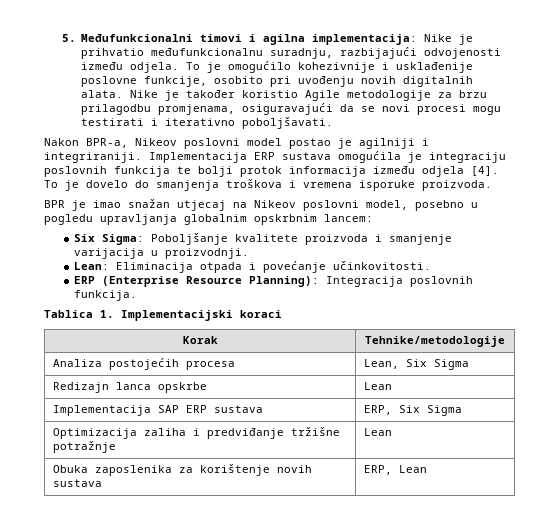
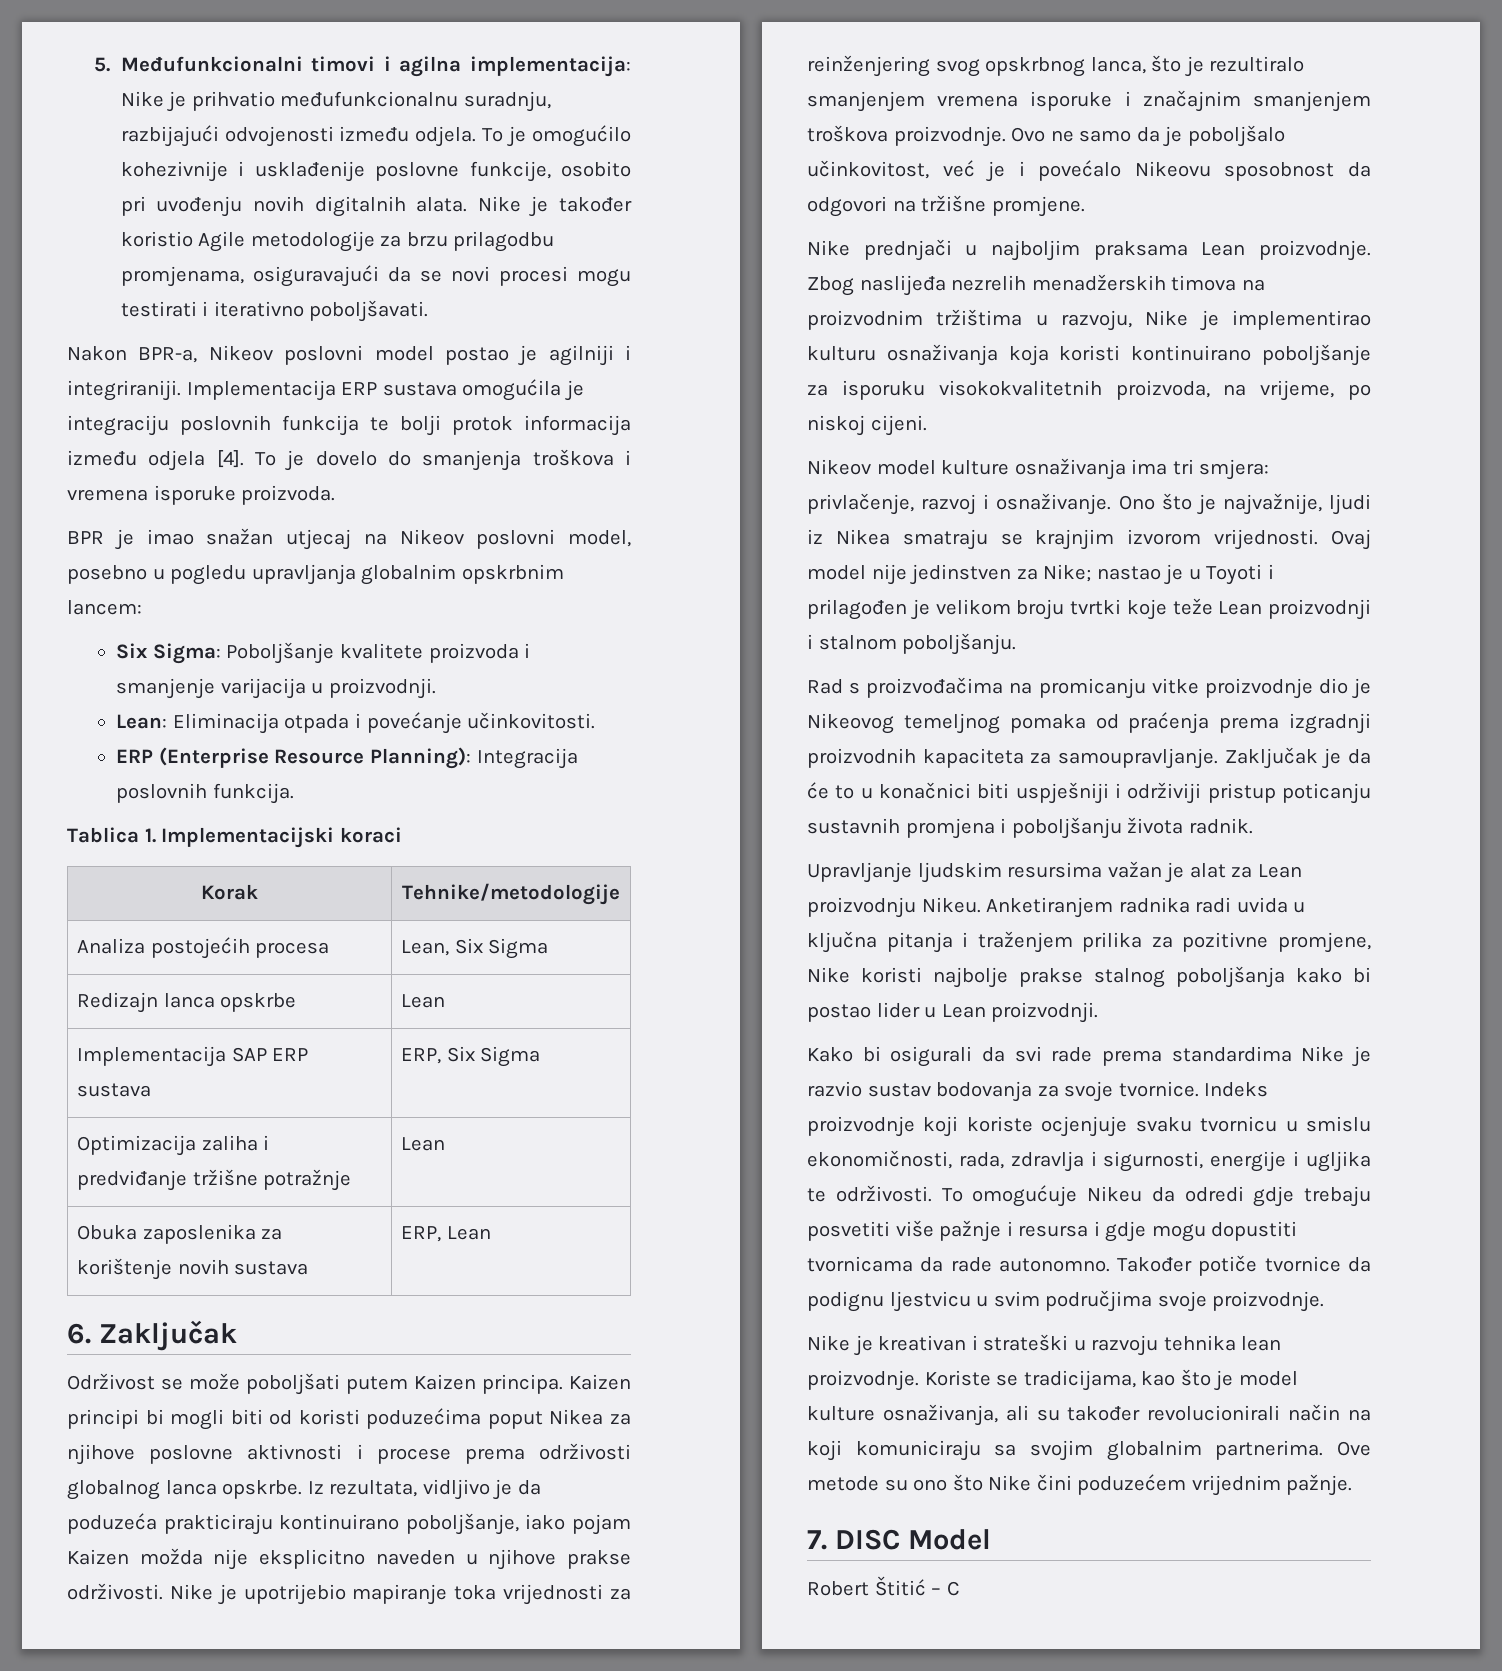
(427, 469) none -> [67,1320,237,1351] [67,1373,631,1395] [67,1408,631,1430] [67,1443,631,1465] [67,1479,541,1500] [67,1513,632,1535] [67,1548,631,1570] [67,1583,631,1605] [807,55,1305,77] [807,90,1371,112] [807,125,1285,147] [807,160,1371,182] [807,195,1085,217] [807,239,1371,261] [807,274,1265,296] [807,309,1371,331] [807,344,1371,366] [807,380,1371,401] [807,415,927,436] [807,458,1270,480] [807,493,1371,515] [807,529,1371,550] [807,564,1274,585] [807,598,1371,620] [807,633,1017,655] [807,677,1371,699] [807,712,1371,734] [807,747,1371,769] [807,782,1371,804] [807,817,1253,839] [807,861,1302,883] [807,897,1306,918] [807,931,1371,953] [807,966,1371,988] [807,1002,1099,1023] [807,1046,1371,1067] [807,1081,1269,1102] [807,1116,1371,1137] [807,1150,1371,1172] [807,1185,1371,1207] [807,1220,1298,1242] [807,1255,1371,1276] [807,1290,1325,1312] [807,1334,1282,1356] [807,1369,1298,1391] [807,1404,1371,1426] [807,1440,1371,1461] [807,1474,1353,1496] [807,1529,991,1550] [807,1576,960,1596] // 6. Zaključak // Održivost se može poboljšati putem Kaizen principa. Kaizen principi bi mogli biti od koristi poduzećima poput Nikea za njihove poslovne aktivnosti i procese prema održivosti globalnog lanca opskrbe. Iz rezultata, vidljivo je da poduzeća prakticiraju kontinuirano poboljšanje, iako pojam Kaizen možda nije eksplicitno naveden u njihove prakse održivosti. Nike je upotrijebio mapiranje toka vrijednosti za reinženjering svog opskrbnog lanca, što je rezultiralo smanjenjem vremena isporuke i značajnim smanjenjem troškova proizvodnje. Ovo ne samo da je poboljšalo učinkovitost, već je i povećalo Nikeovu sposobnost da odgovori na tržišne promjene. // Nike prednjači u najboljim praksama Lean proizvodnje. Zbog naslijeđa nezrelih menadžerskih timova na proizvodnim tržištima u razvoju, Nike je implementirao kulturu osnaživanja koja koristi kontinuirano poboljšanje za isporuku visokokvalitetnih proizvoda, na vrijeme, po niskoj cijeni. // Nikeov model kulture osnaživanja ima tri smjera: privlačenje, razvoj i osnaživanje. Ono što je najvažnije, ljudi iz Nikea smatraju se krajnjim izvorom vrijednosti. Ovaj model nije jedinstven za Nike; nastao je u Toyoti i prilagođen je velikom broju tvrtki koje teže Lean proizvodnji i stalnom poboljšanju. // Rad s proizvođačima na promicanju vitke proizvodnje dio je Nikeovog temeljnog pomaka od praćenja prema izgradnji proizvodnih kapaciteta za samoupravljanje. Zaključak je da će to u konačnici biti uspješniji i održiviji pristup poticanju sustavnih promjena i poboljšanju života radnik. // Upravljanje ljudskim resursima važan je alat za Lean proizvodnju Nikeu. Anketiranjem radnika radi uvida u ključna pitanja i traženjem prilika za pozitivne promjene, Nike koristi najbolje prakse stalnog poboljšanja kako bi postao lider u Lean proizvodnji. // Kako bi osigurali da svi rade prema standardima Nike je razvio sustav bodovanja za svoje tvornice. Indeks proizvodnje koji koriste ocjenjuje svaku tvornicu u smislu ekonomičnosti, rada, zdravlja i sigurnosti, energije i ugljika te održivosti. To omogućuje Nikeu da odredi gdje trebaju posvetiti više pažnje i resursa i gdje mogu dopustiti tvornicama da rade autonomno. Također potiče tvornice da podignu ljestvicu u svim područjima svoje proizvodnje. // Nike je kreativan i strateški u razvoju tehnika lean proizvodnje. Koriste se tradicijama, kao što je model kulture osnaživanja, ali su također revolucionirali način na koji komuniciraju sa svojim globalnim partnerima. Ove metode su ono što Nike čini poduzećem vrijednim pažnje. // 7. DISC Model // Robert Štitić – C

